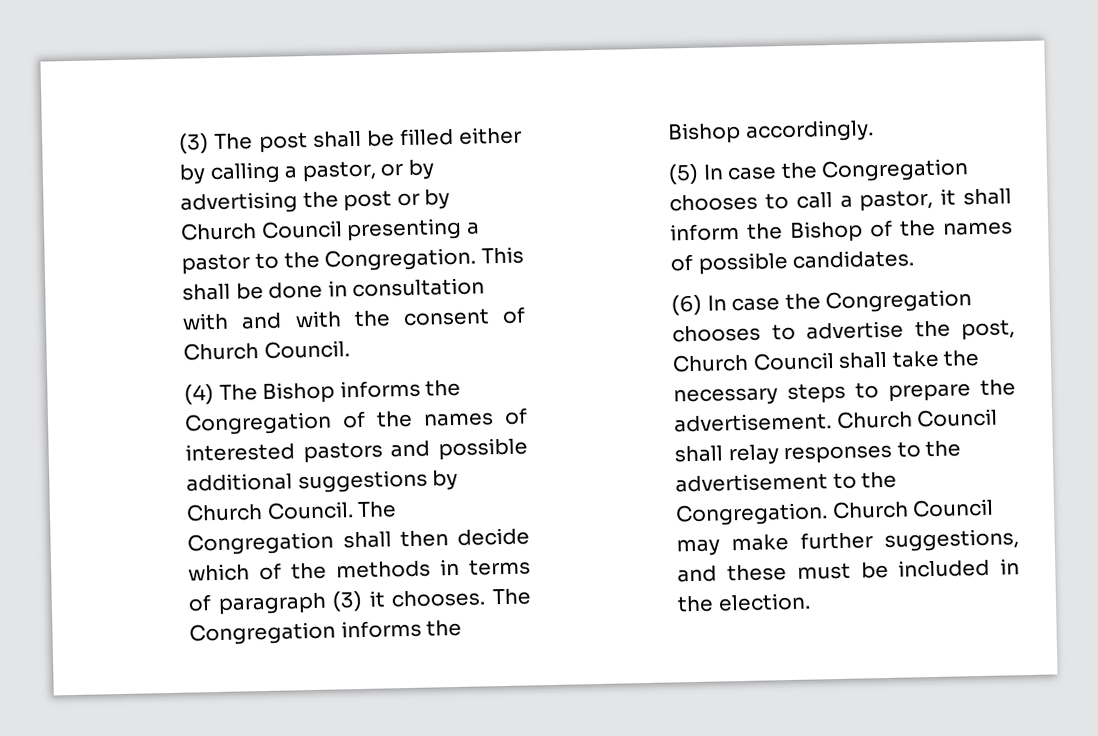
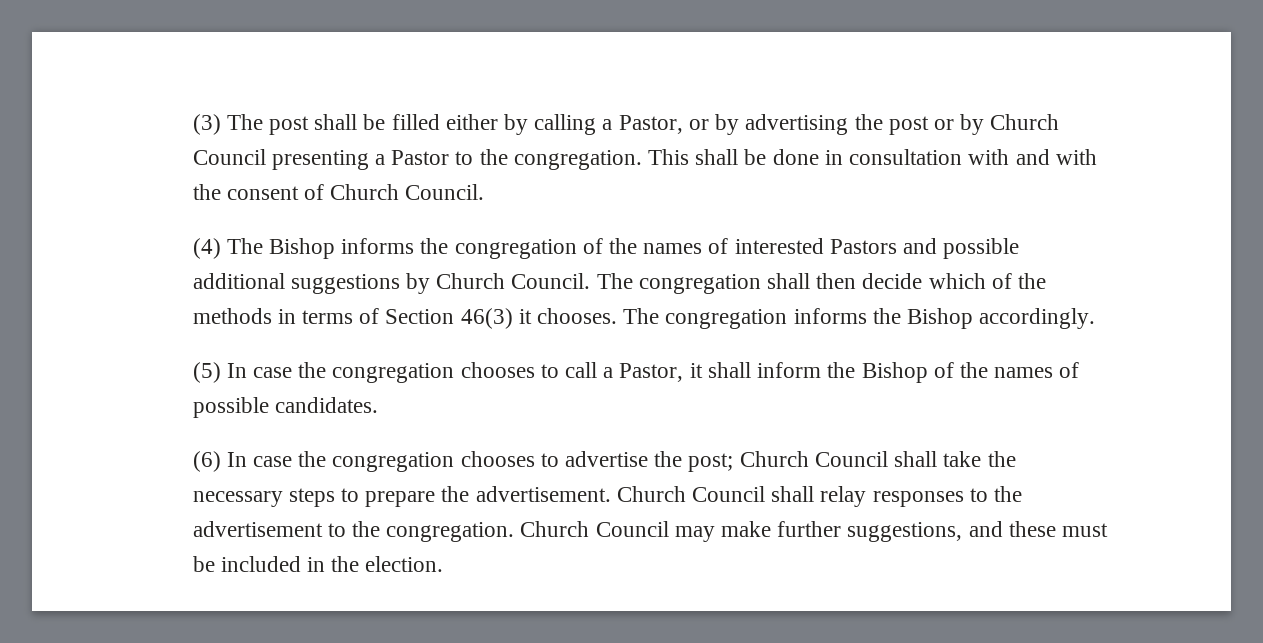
[301,160,377,183] pastor, -> [618,115,683,134] Pastor,
[181,247,477,275] pastor to the Congregation. -> [391,149,642,170] Pastor to the congregation.
[184,411,333,436] Congregation -> [454,239,577,259] congregation
[302,441,383,464] pastors -> [829,239,897,254] Pastors
[187,531,335,556] Congregation -> [638,274,761,294] congregation
[217,590,364,615] paragraph (3) -> [385,308,513,329] Section 46(3)
[189,621,337,646] Congregation -> [665,309,788,329] congregation
[821,158,970,183] Congregation -> [332,363,455,383] congregation
[859,189,934,212] pastor, -> [619,363,684,382] Pastor,
[825,289,973,314] Congregation -> [332,452,455,472] congregation
[961,319,1015,341] post, -> [688,453,734,472] post;
[675,502,829,527] Congregation. -> [386,522,515,542] congregation.

